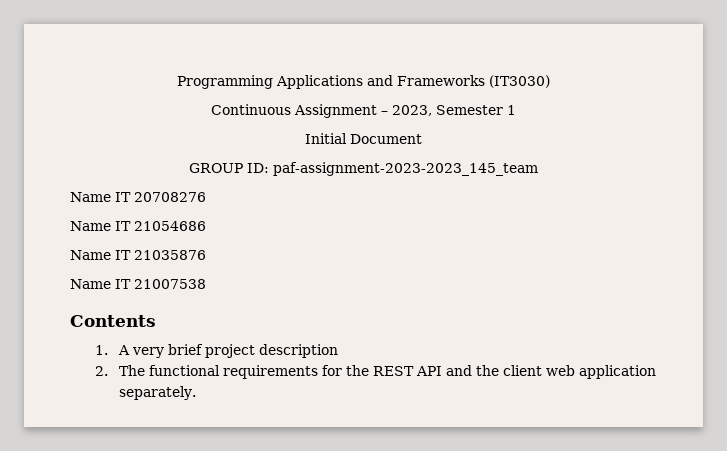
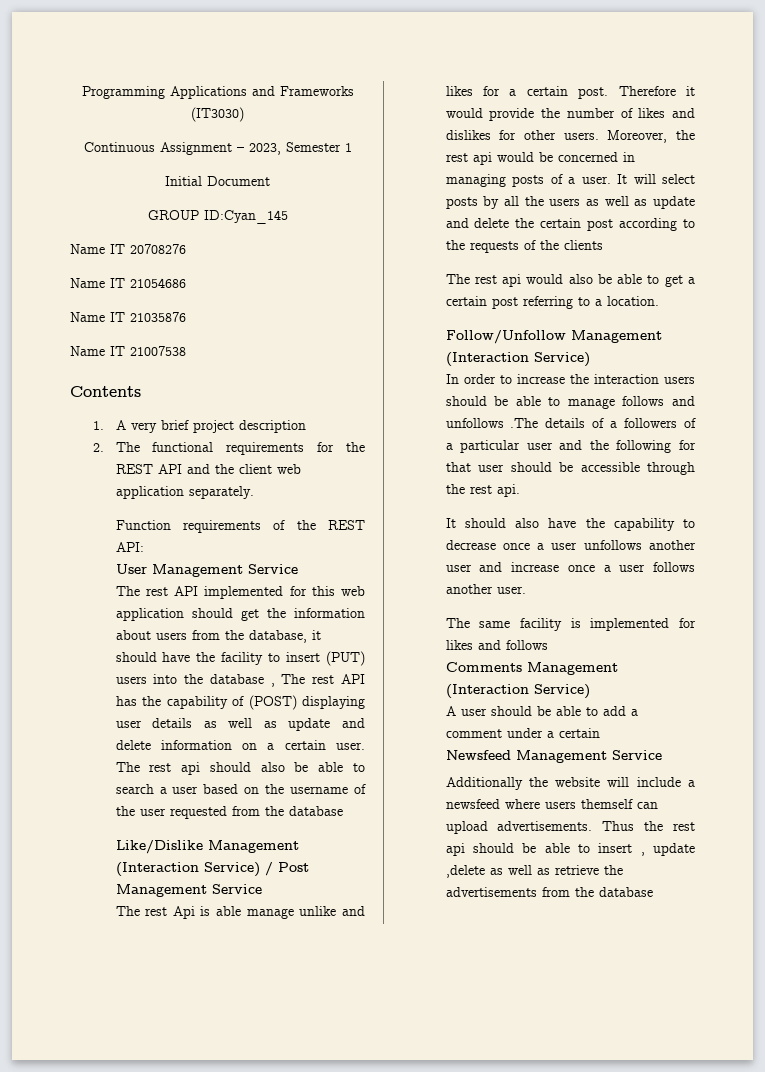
[247,162,538,176] ID: paf-assignment-2023-2023_145_team -> [203,210,288,224] ID:Cyan_145
(197, 393) none -> [115,520,365,533] [115,542,144,552] [115,564,298,577] [115,586,365,599] [115,608,365,621] [115,630,321,643] [115,651,365,666] [115,674,365,687] [115,695,365,710] [115,718,365,731] [115,740,365,750] [115,762,365,775] [115,784,366,794] [115,806,343,819] [115,840,299,854] [115,862,309,877] [115,884,262,897] [115,906,365,919] [445,86,695,99] [445,108,695,121] [445,130,695,143] [445,152,635,165] [445,174,695,187] [445,196,695,209] [445,218,695,231] [445,240,603,253] [445,274,695,287] [445,296,659,309] [445,330,662,344] [445,352,590,367] [445,374,695,384] [445,396,695,409] [445,418,696,428] [445,440,696,453] [445,462,695,475] [445,484,520,497] [445,518,695,531] [445,540,696,550] [445,562,695,572] [445,584,526,594] [445,618,696,631] [445,640,548,650] [445,662,618,675] [445,684,590,699] [445,706,638,716] [445,728,600,738] [445,750,662,763] [445,777,695,790] [445,799,658,809] [445,821,695,834] [445,843,695,856] [445,865,623,878] [445,887,653,897] // Function requirements of the REST API: // User Management Service // The rest API implemented for this web application should get the information about users from the database, it should have the facility to insert (PUT) users into the database , The rest API has the capability of (POST) displaying user details as well as update and delete information on a certain user. The rest api should also be able to search a user based on the username of the user requested from the database // Like/Dislike Management (Interaction Service) / Post Management Service // The rest Api is able manage unlike and likes for a certain post. Therefore it would provide the number of likes and dislikes for other users. Moreover, the rest api would be concerned in managing posts of a user. It will select posts by all the users as well as update and delete the certain post according to the requests of the clients // The rest api would also be able to get a certain post referring to a location. // Follow/Unfollow Management (Interaction Service) // In order to increase the interaction users should be able to manage follows and unfollows .The details of a followers of a particular user and the following for that user should be accessible through the rest api. // It should also have the capability to decrease once a user unfollows another user and increase once a user follows another user. // The same facility is implemented for likes and follows // Comments Management (Interaction Service) // A user should be able to add a comment under a certain // Newsfeed Management Service // Additionally the website will include a newsfeed where users themself can upload advertisements. Thus the rest api should be able to insert , update ,delete as well as retrieve the advertisements from the database

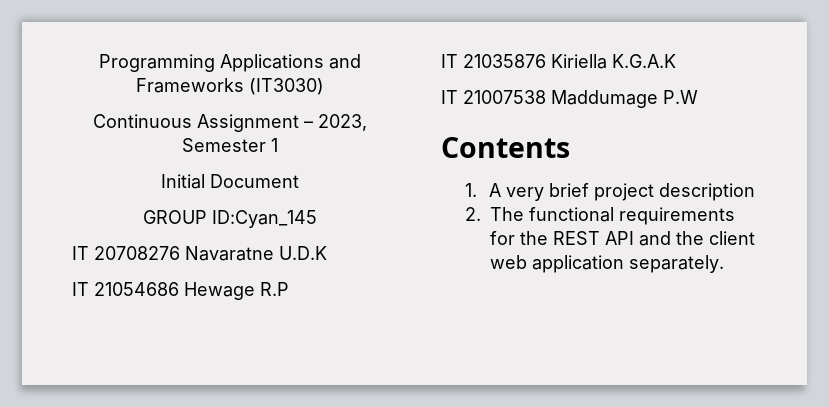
[70,244,105,254] Name -> (317, 219) none
[70,278,105,288] // Name -> [185,246,327,261] Navaratne U.D.K //
[70,312,105,322] // Name -> [184,282,289,300] Hewage R.P //
[70,346,105,356] // Name -> [551,54,676,69] Kiriella K.G.A.K //
(186, 351) none -> [551,90,698,108] Maddumage P.W
[115,520,365,533] [115,542,144,552] [115,564,298,577] [115,586,365,599] [115,608,365,621] [115,630,321,643] [115,651,365,666] [115,674,365,687] [115,695,365,710] [115,718,365,731] [115,740,365,750] [115,762,365,775] [115,784,366,794] [115,806,343,819] [115,840,299,854] [115,862,309,877] [115,884,262,897] [115,906,365,919] [445,86,695,99] [445,108,695,121] [445,130,695,143] [445,152,635,165] [445,174,695,187] [445,196,695,209] [445,218,695,231] [445,240,603,253] [445,274,695,287] [445,296,659,309] [445,330,662,344] [445,352,590,367] [445,374,695,384] [445,396,695,409] [445,418,696,428] [445,440,696,453] [445,462,695,475] [445,484,520,497] [445,518,695,531] [445,540,696,550] [445,562,695,572] [445,584,526,594] [445,618,696,631] [445,640,548,650] [445,662,618,675] [445,684,590,699] [445,706,638,716] [445,728,600,738] [445,750,662,763] [445,777,695,790] [445,799,658,809] [445,821,695,834] [445,843,695,856] [445,865,623,878] [445,887,653,897] // Function requirements of the REST API: // User Management Service // The rest API implemented for this web application should get the information about users from the database, it should have the facility to insert (PUT) users into the database , The rest API has the capability of (POST) displaying user details as well as update and delete information on a certain user. The rest api should also be able to search a user based on the username of the user requested from the database // Like/Dislike Management (Interaction Service) / Post Management Service // The rest Api is able manage unlike and likes for a certain post. Therefore it would provide the number of likes and dislikes for other users. Moreover, the rest api would be concerned in managing posts of a user. It will select posts by all the users as well as update and delete the certain post according to the requests of the clients // The rest api would also be able to get a certain post referring to a location. // Follow/Unfollow Management (Interaction Service) // In order to increase the interaction users should be able to manage follows and unfollows .The details of a followers of a particular user and the following for that user should be accessible through the rest api. // It should also have the capability to decrease once a user unfollows another user and increase once a user follows another user. // The same facility is implemented for likes and follows // Comments Management (Interaction Service) // A user should be able to add a comment under a certain // Newsfeed Management Service // Additionally the website will include a newsfeed where users themself can upload advertisements. Thus the rest api should be able to insert , update ,delete as well as retrieve the advertisements from the database -> (724, 264) none

